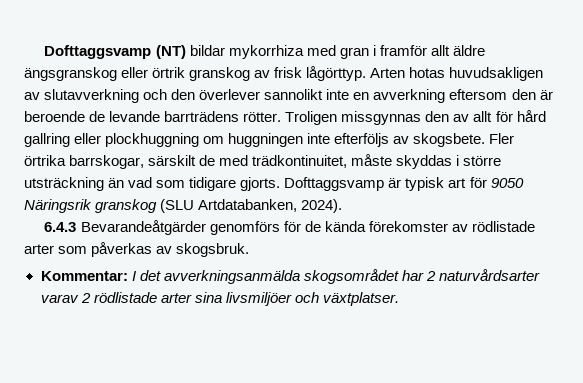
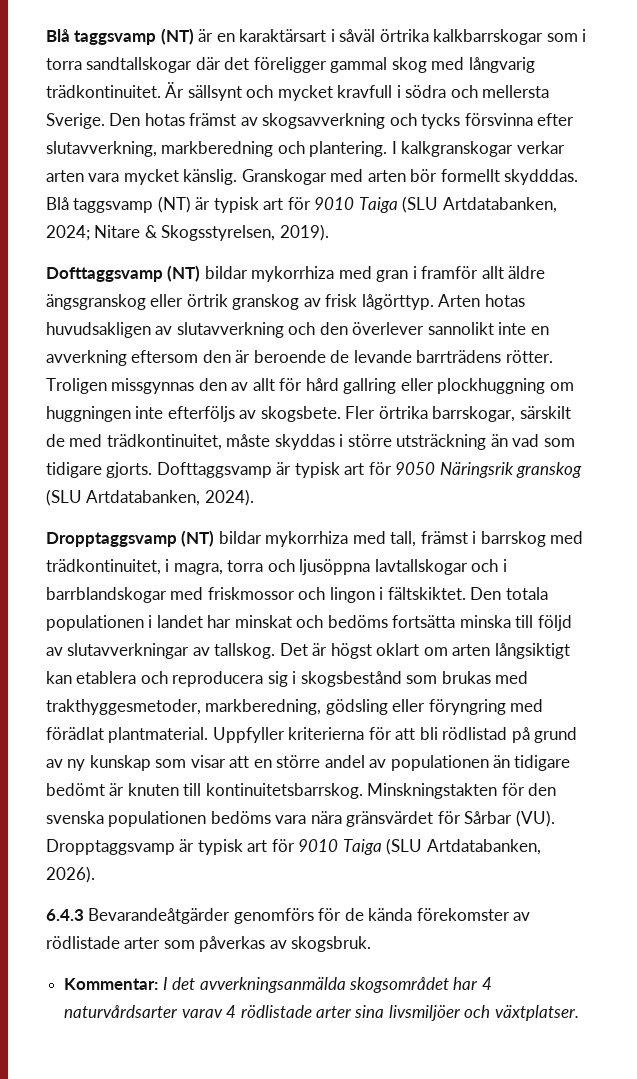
(44, 52) none -> [46,28,587,45] [46,57,535,73] [46,82,550,101] [46,113,575,129] [46,141,565,157] [46,169,579,185] [46,196,557,213] [46,224,329,241] Blå taggsvamp (NT) är en karaktärsart i såväl örtrika kalkbarrskogar som i torra sandtallskogar där det föreligger gammal skog med långvarig trädkontinuitet. Är sällsynt och mycket kravfull i södra och mellersta Sverige. Den hotas främst av skogsavverkning och tycks försvinna efter slutavverkning, markberedning och plantering. I kalkgranskogar verkar arten vara mycket känslig. Granskogar med arten bör formellt skydddas. Blå taggsvamp (NT) är typisk art för 9010 Taiga (SLU Artdatabanken, 2024; Nitare & Skogsstyrelsen, 2019). //
(343, 206) none -> [46,530,584,547] [46,559,507,575] [46,587,548,603] [46,615,572,631] [46,643,570,659] [46,671,529,687] [46,699,544,715] [46,727,578,743] [46,755,571,771] [46,783,557,799] [46,810,555,827] [46,838,541,855] [46,866,95,883] // Dropptaggsvamp (NT) bildar mykorrhiza med tall, främst i barrskog med trädkontinuitet, i magra, torra och ljusöppna lavtallskogar och i barrblandskogar med friskmossor och lingon i fältskiktet. Den totala populationen i landet har minskat och bedöms fortsätta minska till följd av slutavverkningar av tallskog. Det är högst oklart om arten långsiktigt kan etablera och reproducera sig i skogsbestånd som brukas med trakthyggesmetoder, markberedning, gödsling eller föryngring med förädlat plantmaterial. Uppfyller kriterierna för att bli rödlistad på grund av ny kunskap som visar att en större andel av populationen än tidigare bedömt är knuten till kontinuitetsbarrskog. Minskningstakten för den svenska populationen bedöms vara nära gränsvärdet för Sårbar (VU). Dropptaggsvamp är typisk art för 9010 Taiga (SLU Artdatabanken, 2026).
[425,271,436,281] 2 -> [481,977,492,990] 4
[80,293,91,303] 2 -> [226,1005,237,1018] 4

